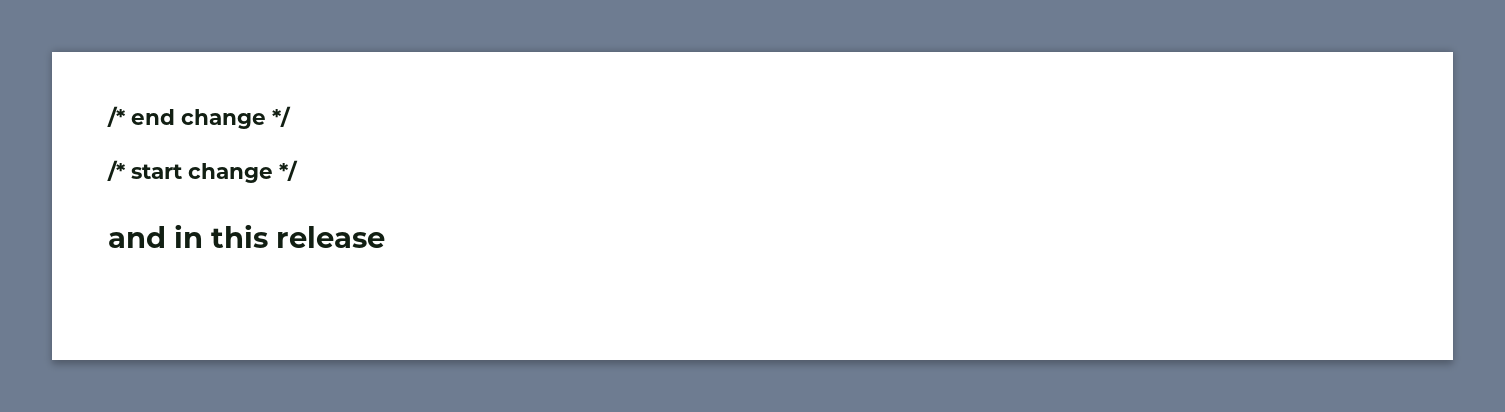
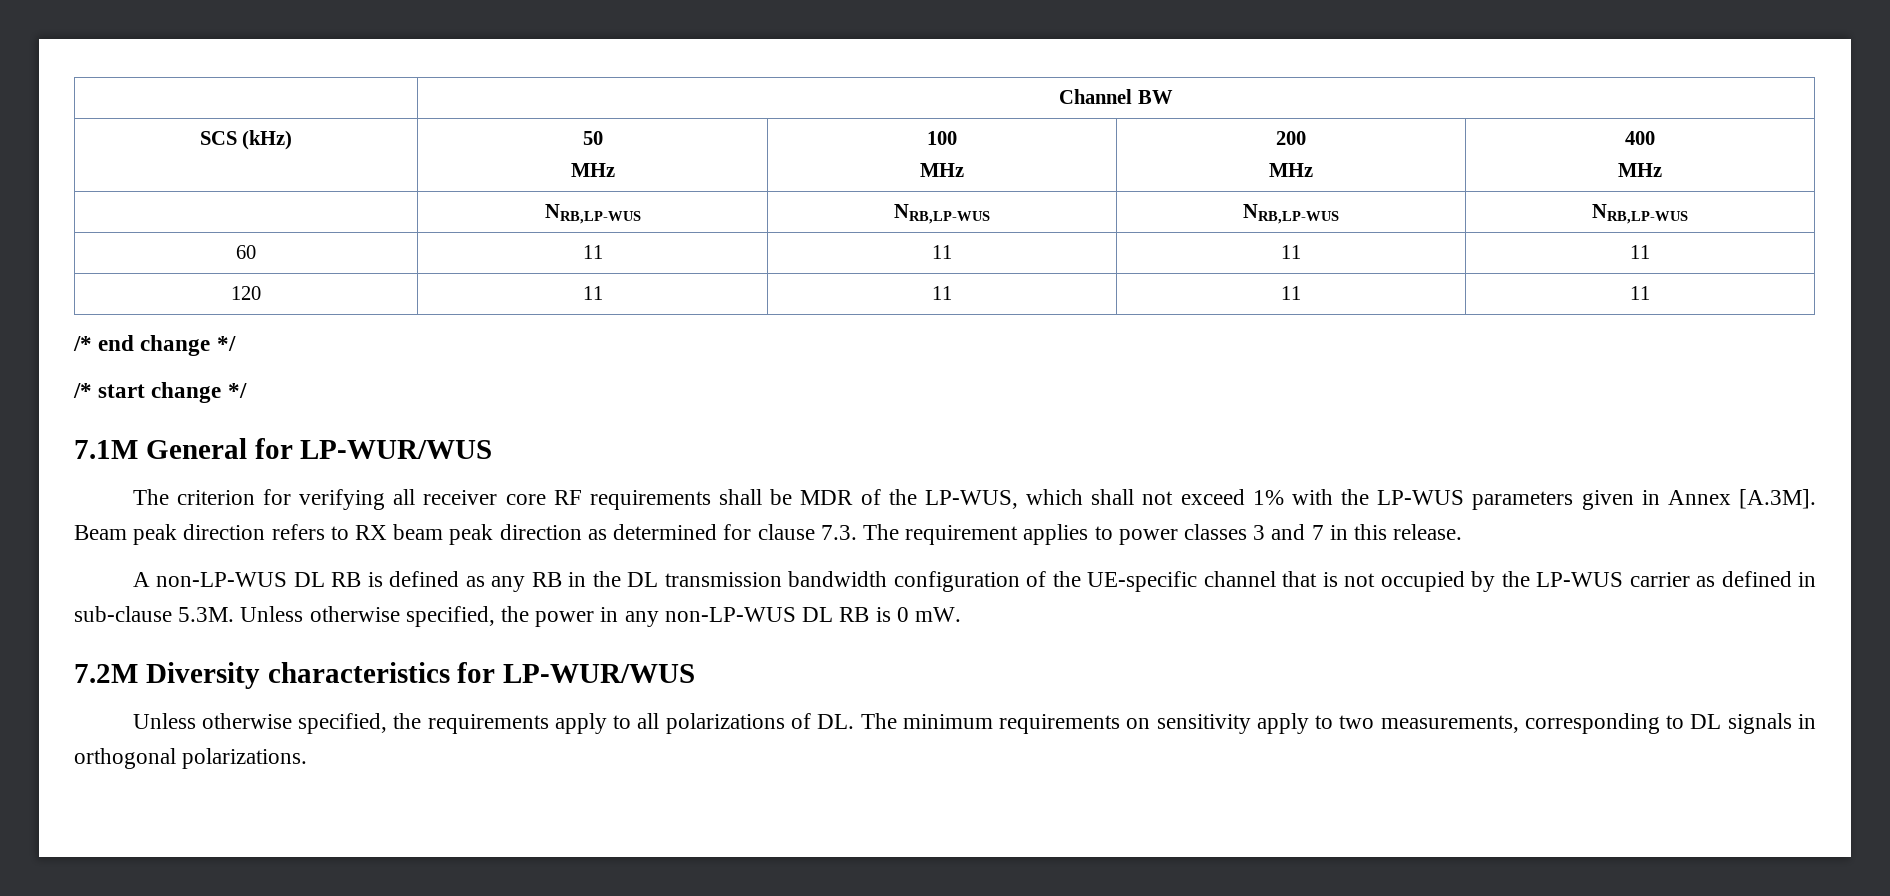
(107, 116) none -> [1059,89,1173,104] [199,130,293,150] [582,131,603,145] [570,163,615,177] [927,131,958,145] [920,163,965,177] [1276,131,1306,145] [1269,163,1313,177] [1625,131,1655,145] [1618,163,1662,177] [544,204,641,224] [894,204,991,224] [1243,204,1339,224] [1592,204,1688,224] [236,245,256,259] [582,245,603,259] [932,245,953,259] [1281,245,1301,259] [1630,245,1650,259] [231,286,261,300] [582,286,603,300] [932,286,953,300] [1281,286,1301,300] [1630,286,1650,300] | Channel BW // SCS (kHz) | 50 // MHz | 100 // MHz | 200 // MHz | 400 // MHz // | NRB,LP-WUS | NRB,LP-WUS | NRB,LP-WUS | NRB,LP-WUS // 60 | 11 | 11 | 11 | 11 // 120 | 11 | 11 | 11 | 11 //
[108,224,385,248] and in this release -> [74,438,493,459] [132,489,1816,510] [74,524,1463,545] [132,571,1816,592] [74,606,961,627] [74,662,696,689] [132,713,1816,734] [74,748,308,769] 7.1M General for LP-WUR/WUS // The criterion for verifying all receiver core RF requirements shall be MDR of the LP-WUS, which shall not exceed 1% with the LP-WUS parameters given in Annex [A.3M]. Beam peak direction refers to RX beam peak direction as determined for clause 7.3. The requirement applies to power classes 3 and 7 in this release. // A non-LP-WUS DL RB is defined as any RB in the DL transmission bandwidth configuration of the UE-specific channel that is not occupied by the LP-WUS carrier as defined in sub-clause 5.3M. Unless otherwise specified, the power in any non-LP-WUS DL RB is 0 mW. // 7.2M Diversity characteristics for LP-WUR/WUS // Unless otherwise specified, the requirements apply to all polarizations of DL. The minimum requirements on sensitivity apply to two measurements, corresponding to DL signals in orthogonal polarizations.

